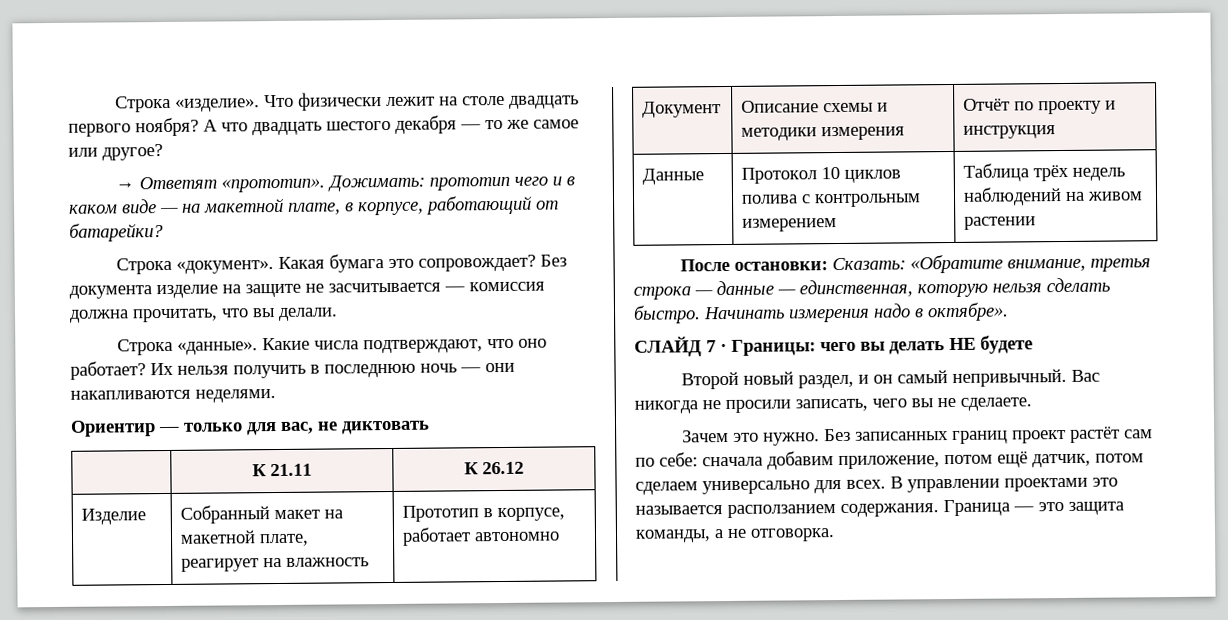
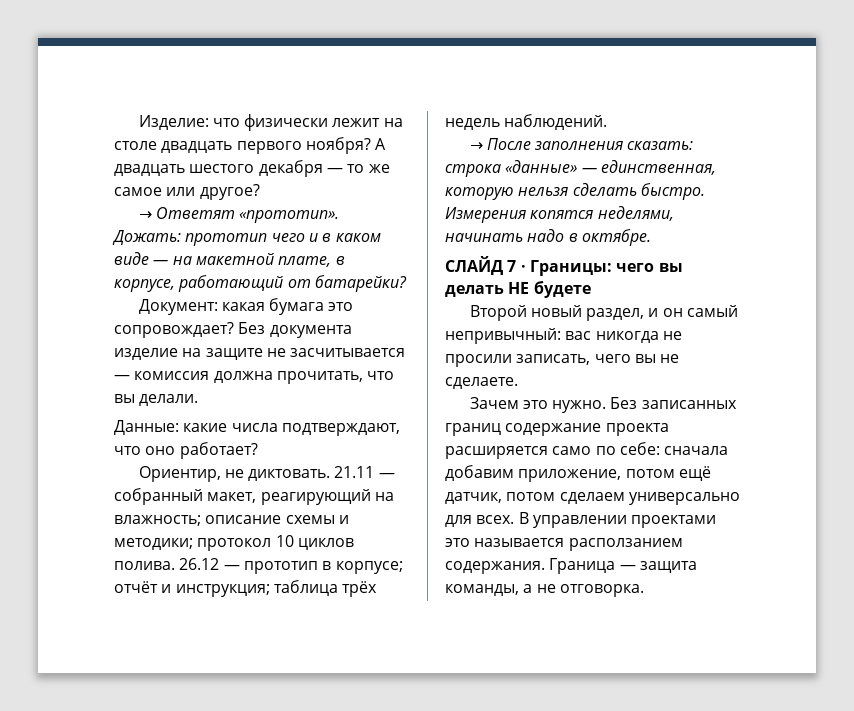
[115,94,295,113] Строка «изделие». Что -> [138,115,240,130] Изделие: что
[221,122,248,132] что -> (387, 144) none
[327,174,426,192] Дожимать: -> [112,230,181,245] Дожать:
[116,256,326,275] Строка «документ». Какая -> [138,299,265,315] Документ: какая
[117,337,311,356] Строка «данные». Какие -> [114,420,228,435] Данные: какие
[150,362,515,379] [70,389,276,403] [70,420,430,437] [252,463,312,477] [464,461,524,475] [81,508,147,525] [180,505,344,524] [180,530,310,547] [181,557,370,572] [402,505,566,522] [402,527,561,546] [642,101,722,118] [741,100,889,113] [741,126,906,141] [963,98,1117,115] [963,125,1057,139] [642,168,705,185] [741,166,902,184] [741,193,922,208] [742,218,838,232] [963,163,1126,182] [963,187,1144,206] [964,216,1037,230] [680,254,1152,274] [633,280,774,300] Их нельзя получить в последнюю ночь — они накапливаются неделями. // Ориентир — только для вас, не диктовать // | К 21.11 | К 26.12 // Изделие | Собранный макет на макетной плате, реагирует на влажность | Прототип в корпусе, работает автономно // Документ | Описание схемы и методики измерения | Отчёт по проекту и инструкция // Данные | Протокол 10 циклов полива с контрольным измерением | Таблица трёх недель наблюдений на живом растении // После остановки: Сказать: «Обратите внимание, третья строка — данные -> [138,466,395,482] [114,488,394,505] [114,515,349,526] [114,535,354,551] [114,558,403,574] [114,580,378,597] [445,114,608,130] [469,138,694,150] [445,160,578,177] // Ориентир, не диктовать. 21.11 — собранный макет, реагирующий на влажность; описание схемы и методики; протокол 10 циклов полива. 26.12 — прототип в корпусе; отчёт и инструкция; таблица трёх недель наблюдений. // → После заполнения сказать: строка «данные»
[703,306,870,323] Начинать измерения -> [445,206,674,223] [445,233,523,242] Измерения копятся неделями, начинать
[927,302,1009,322] октябре». -> [581,229,651,246] октябре.
[952,368,1101,387] непривычный. Вас -> [445,328,592,344] непривычный: вас
[1012,426,1154,444] проект растёт сам -> [505,423,669,436] [445,446,592,459] содержание проекта расширяется само
[1038,502,1064,512] это -> (636, 567) none

